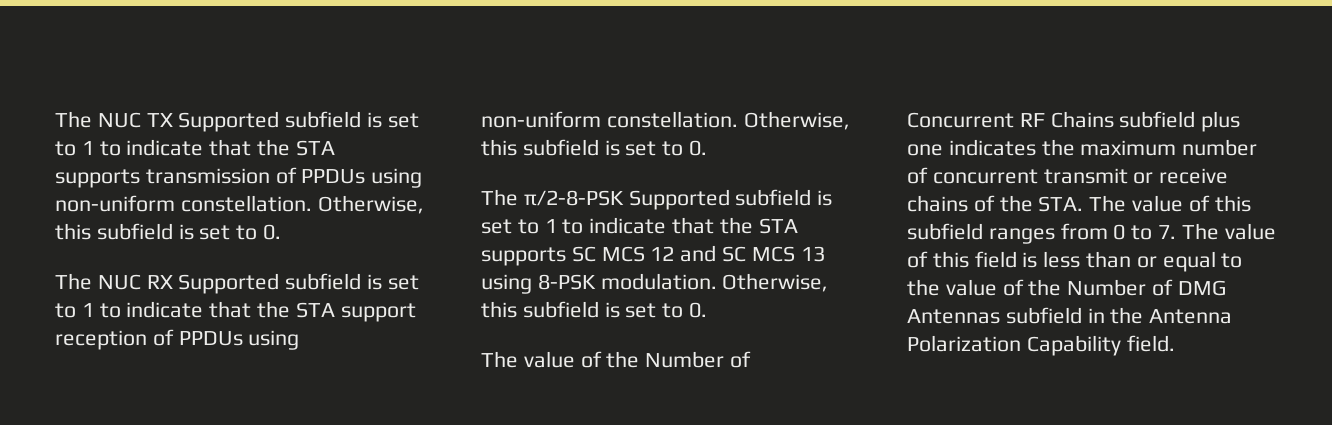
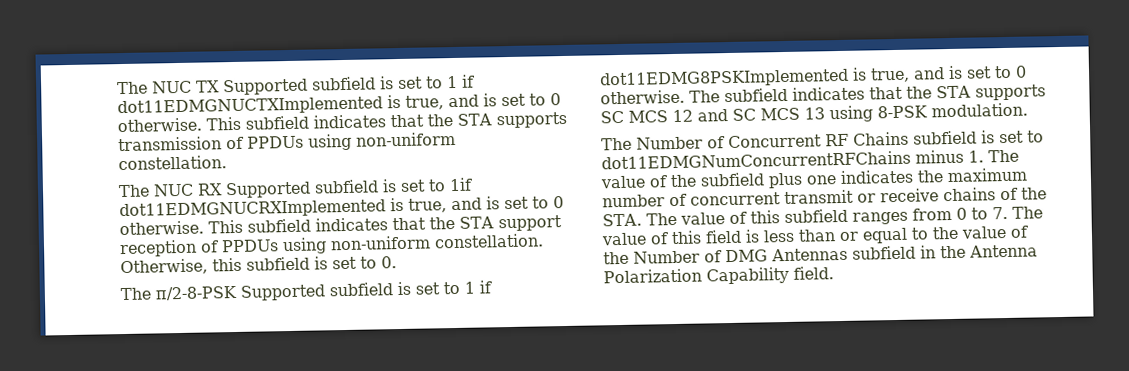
[99,139,204,156] to indicate -> [461,74,475,88] [117,93,561,117] [117,114,386,133] if dot11EDMGNUCTXImplemented is true, and is set to 0 otherwise. This subfield indicates
[317,195,424,214] [55,223,282,240] Otherwise, this subfield is set to 0. -> (227, 163) none
[81,301,204,318] 1 to indicate -> [449,177,473,192] [119,196,564,220] [119,217,388,236] 1if dot11EDMGNUCRXImplemented is true, and is set to 0 otherwise. This subfield indicates
[562,217,667,234] to indicate -> [479,280,492,294] [599,65,1027,89] [600,86,865,105] if dot11EDMG8PSKImplemented is true, and is set to 0 otherwise. The subfield indicates
[722,273,829,292] [481,301,708,318] [481,351,640,368] Otherwise, this subfield is set to 0. // The value of the -> [601,137,632,151] // The
(1196, 119) none -> [981,130,1044,144] [601,149,1019,170] [600,172,765,189] is set to dot11EDMGNumConcurrentRFChains minus 1. The value of the subfield

